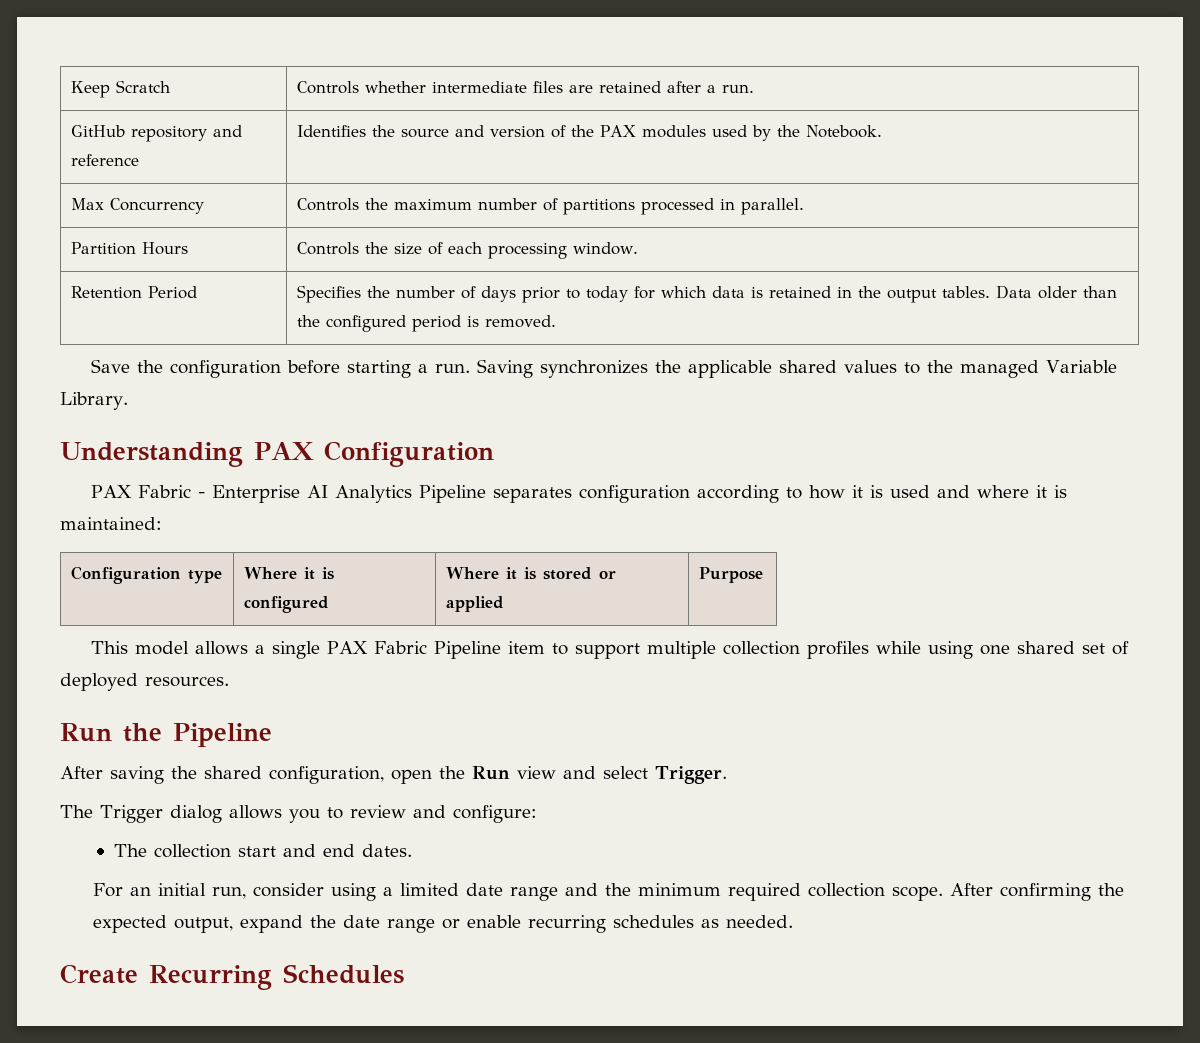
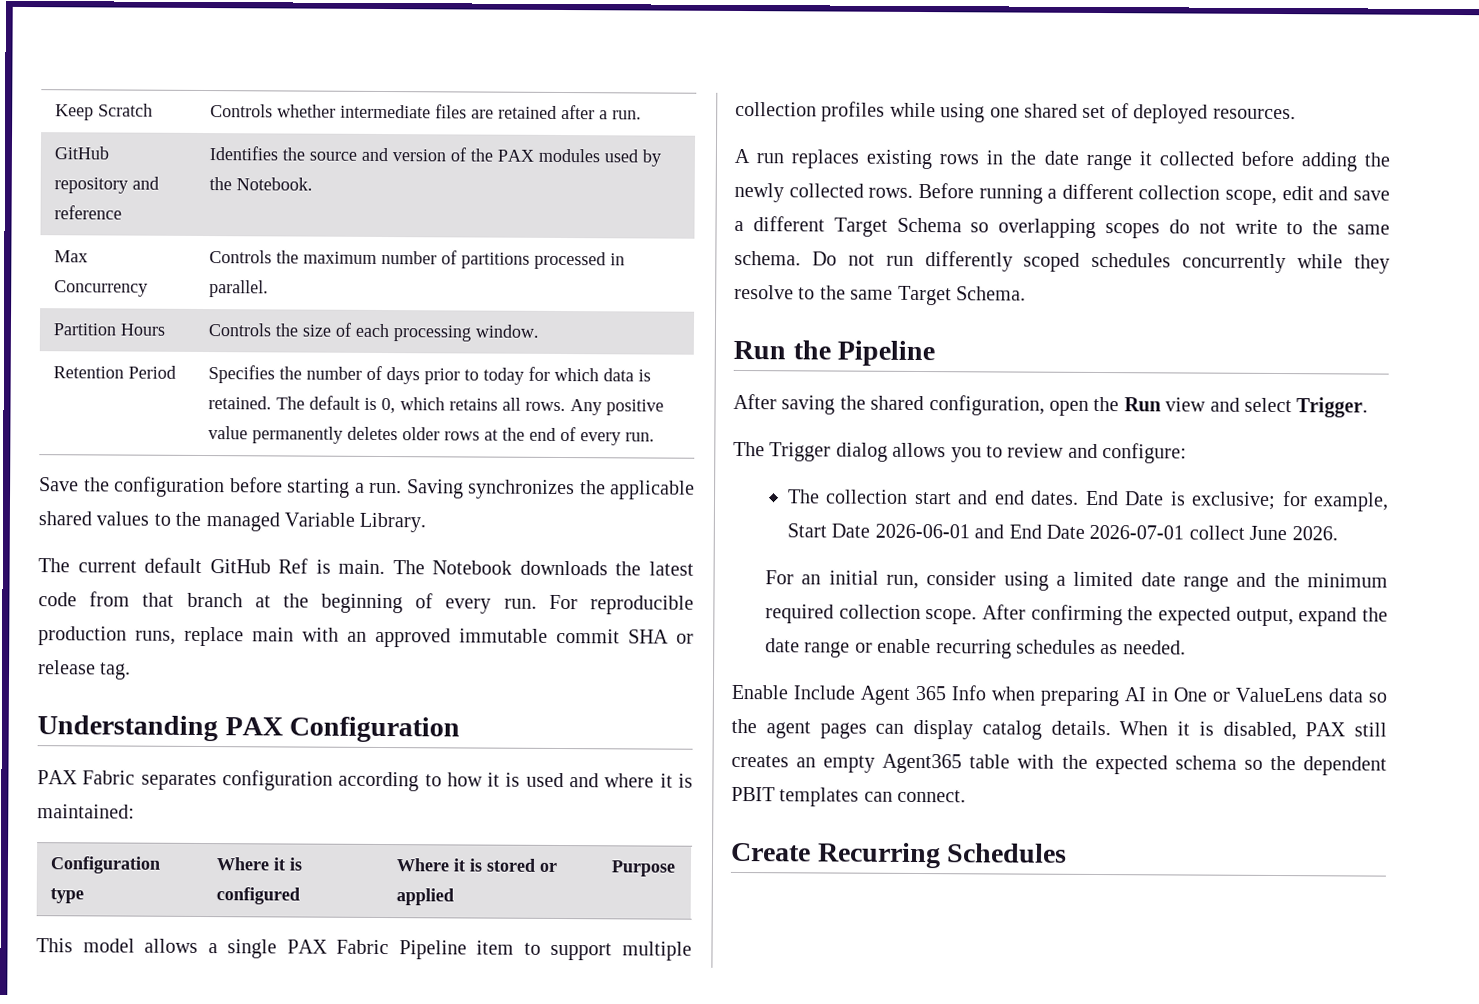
[769,285,1118,303] [297,315,557,332] retained in the output tables. Data older than the configured period is removed. -> [208,395,665,416] [208,426,656,446] retained. The default is 0, which retains all rows. Any positive value permanently deletes older rows at the end of every run.
(128, 401) none -> [38,557,694,576] [38,591,694,615] [38,626,694,648] [38,660,132,680] // The current default GitHub Ref is main. The Notebook downloads the latest code from that branch at the beginning of every run. For reproducible production runs, replace main with an approved immutable commit SHA or release tag.
[198,485,487,503] - Enterprise AI Analytics Pipeline -> (136, 777) none
(229, 681) none -> [734,148,1390,172] [734,182,1390,206] [734,216,1390,239] [734,250,1390,274] [734,284,1026,306] // A run replaces existing rows in the date range it collected before adding the newly collected rows. Before running a different collection scope, edit and save a different Target Schema so overlapping scopes do not write to the same schema. Do not run differently scoped schedules concurrently while they resolve to the same Target Schema.
(413, 850) none -> [1084,490,1389,512] [786,523,1338,541] End Date is exclusive; for example, Start Date 2026-06-01 and End Date 2026-07-01 collect June 2026.
(794, 921) none -> [731,684,1387,707] [731,718,1387,741] [731,753,1388,776] [731,786,967,807] // Enable Include Agent 365 Info when preparing AI in One or ValueLens data so the agent pages can display catalog details. When it is disabled, PAX still creates an empty Agent365 table with the expected schema so the dependent PBIT templates can connect.

